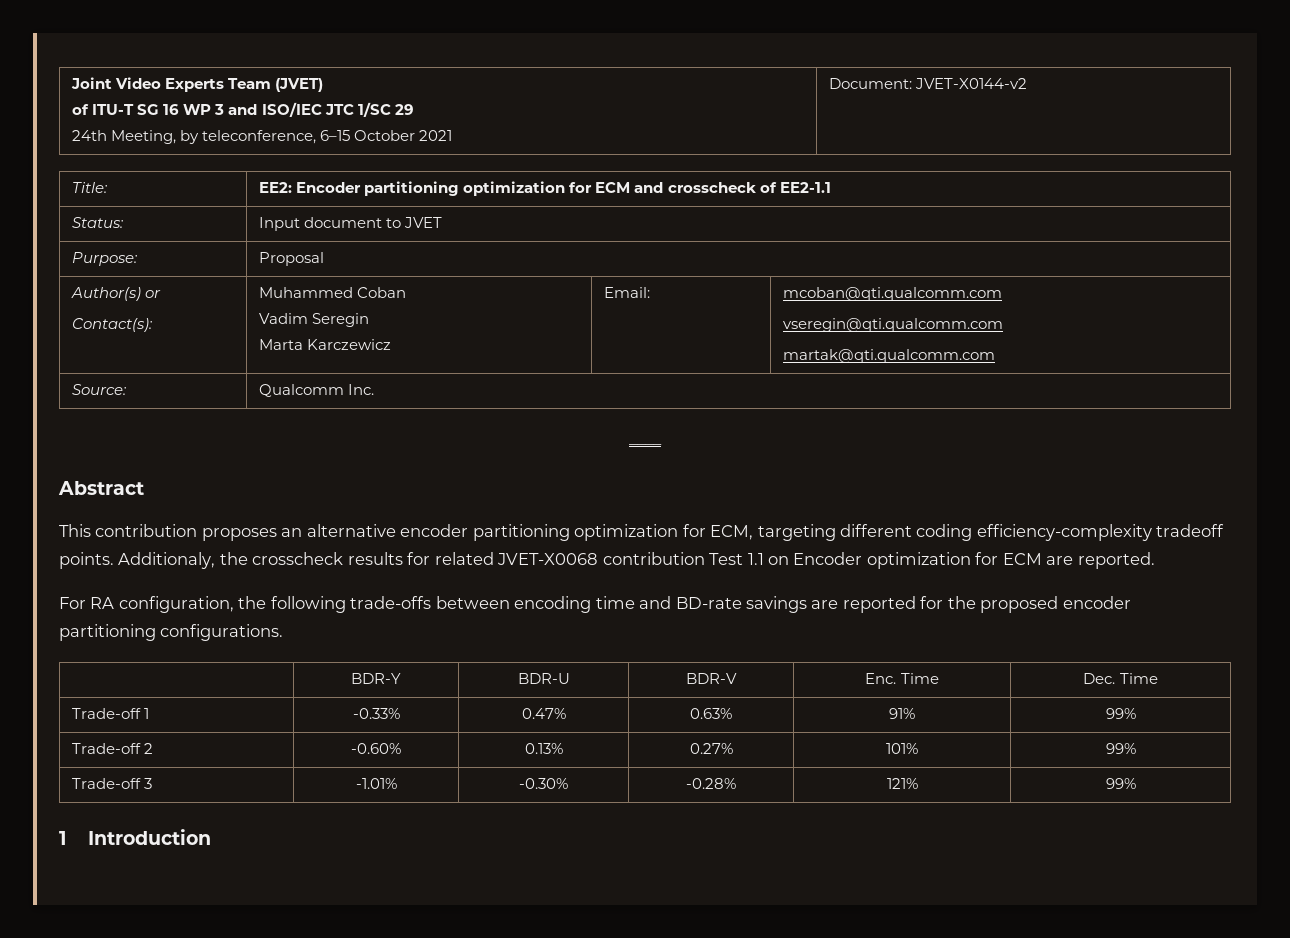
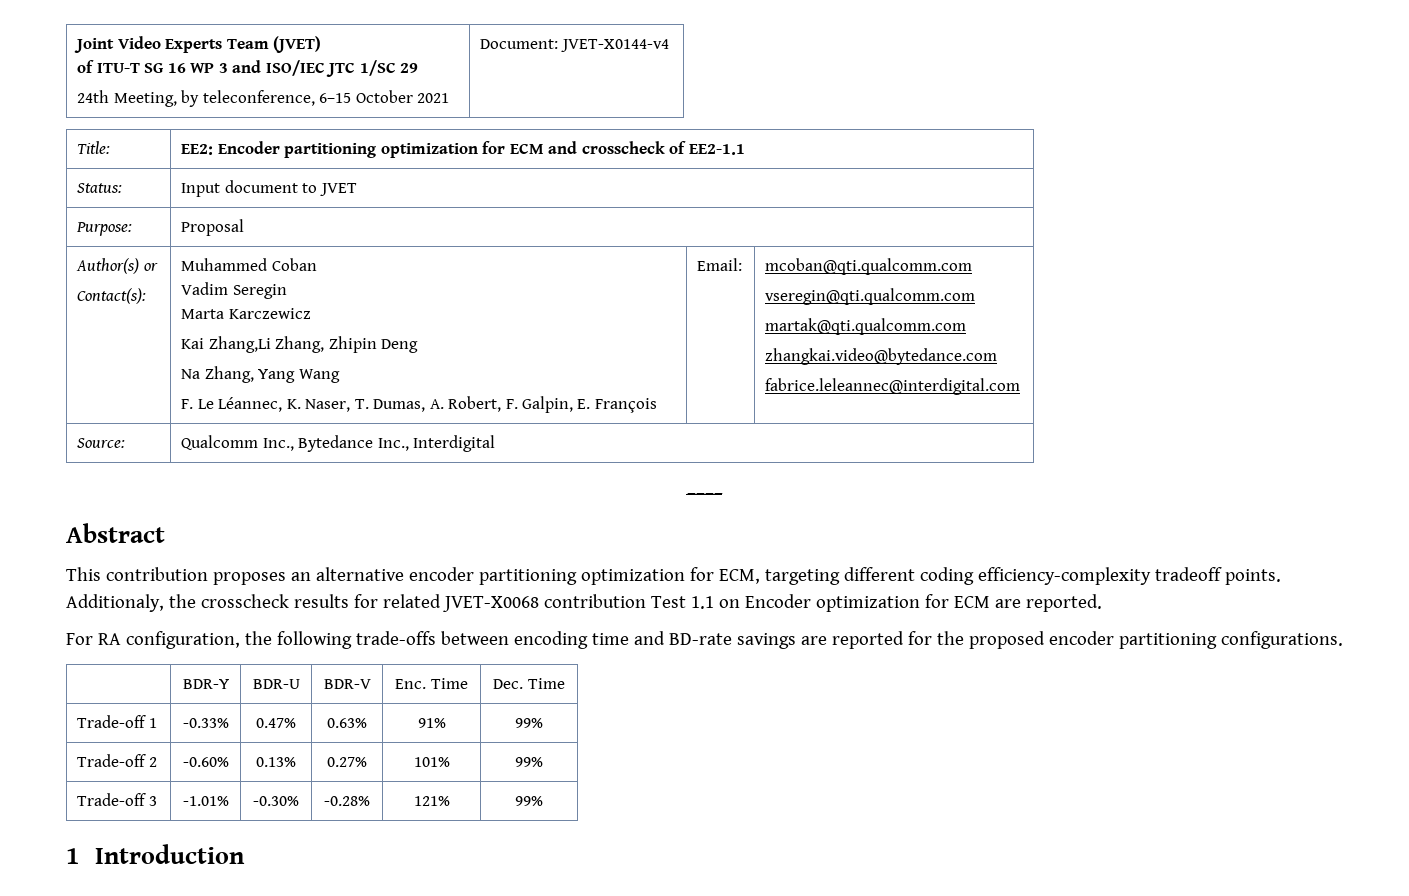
[915,78,1028,89] JVET-X0144-v2 -> [560,39,669,52] JVET-X0144-v4
(392, 344) none -> [181,336,419,353] [181,366,340,383] [181,396,657,413] // Kai Zhang,Li Zhang, Zhipin Deng // Na Zhang, Yang Wang // F. Le Léannec, K. Naser, T. Dumas, A. Robert, F. Galpin, E. François
(996, 356) none -> [765,348,998,365] [765,378,1021,395] // zhangkai.video@bytedance.com // fabrice.leleannec@interdigital.com
[348,384,375,395] Inc. -> [262,435,496,452] Inc., Bytedance Inc., Interdigital

